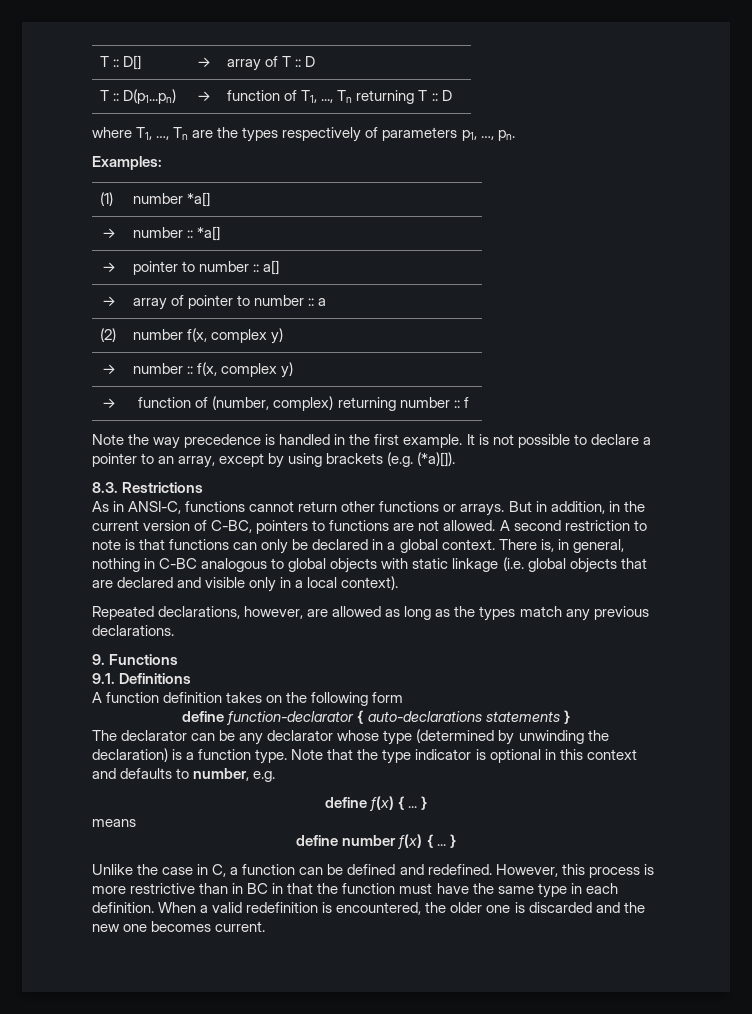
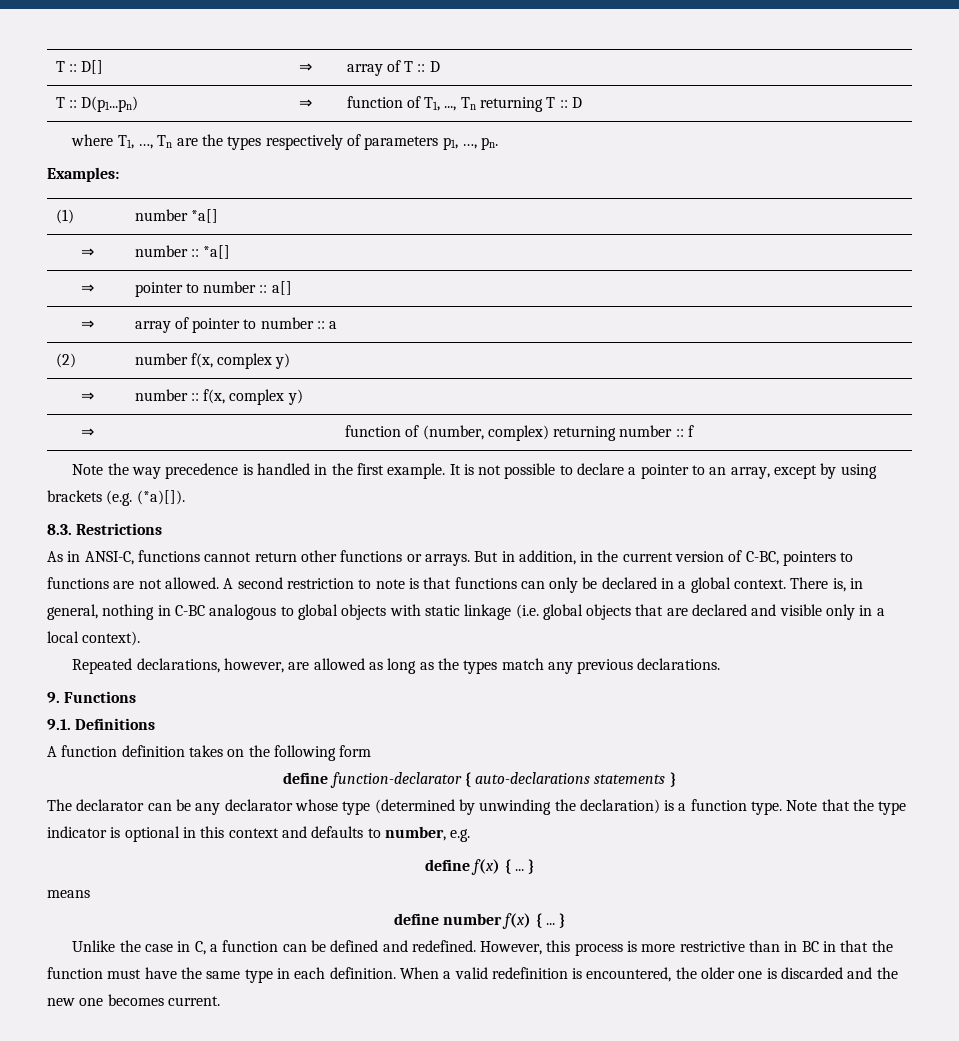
[196,57,211,67] → -> [298,63,312,72] ⇒
[196,91,211,101] → -> [298,99,312,108] ⇒
[102,228,116,238] → -> [80,248,94,257] ⇒
[102,262,116,272] → -> [80,284,94,293] ⇒
[102,296,116,306] → -> [80,320,94,329] ⇒
[102,364,116,374] → -> [80,392,94,401] ⇒
[102,398,116,408] → -> [80,428,94,437] ⇒

